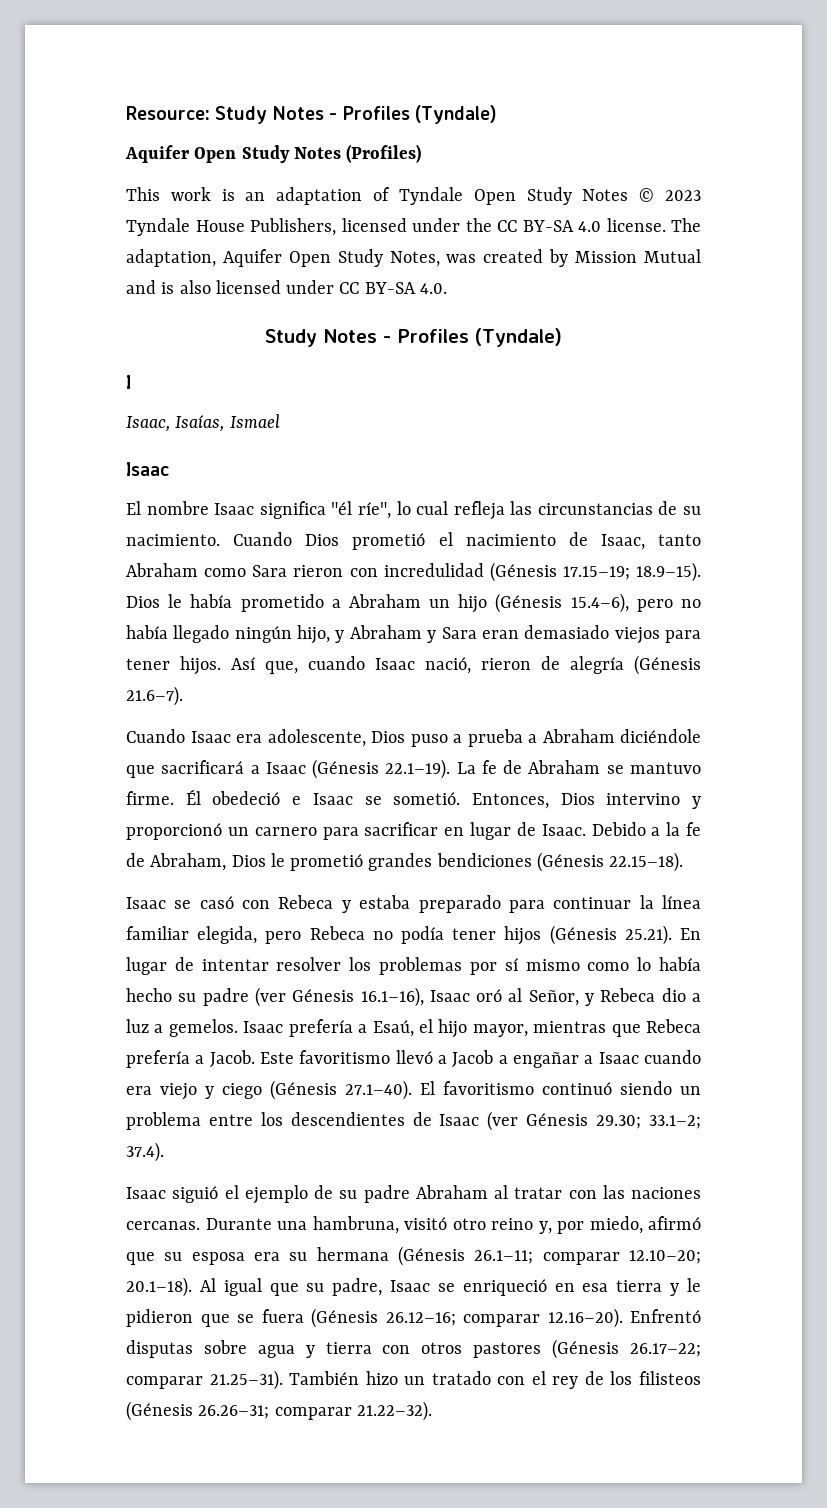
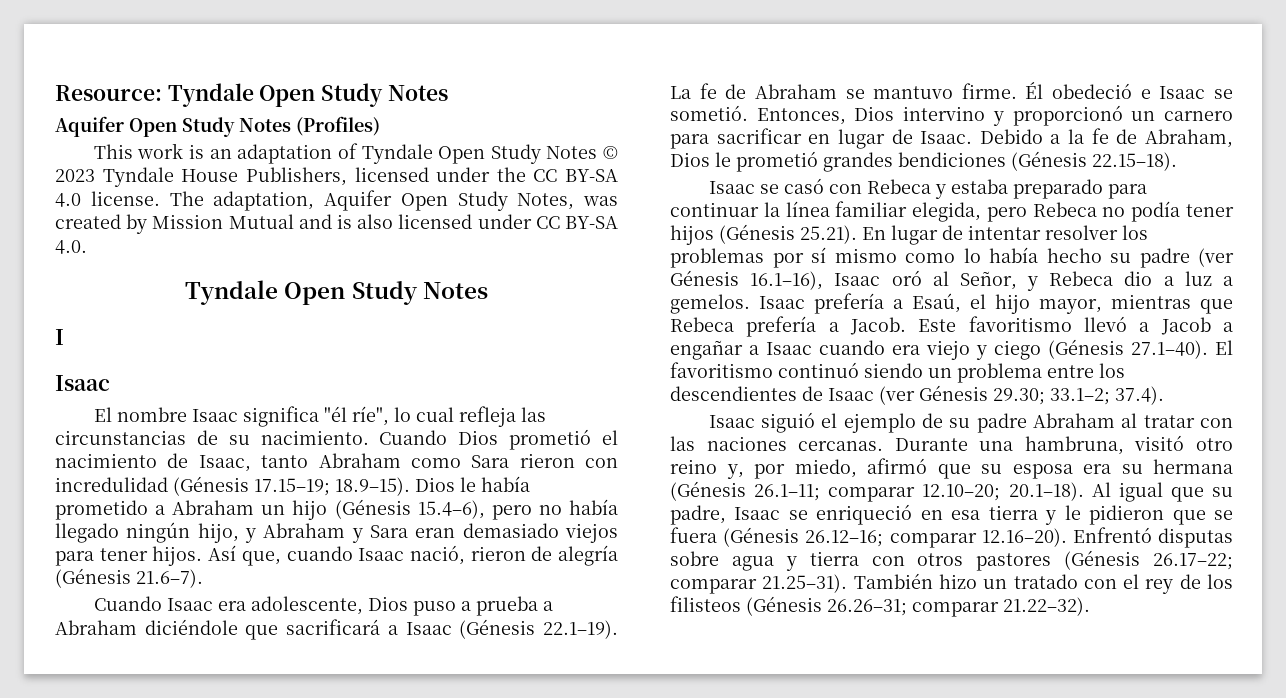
[215,105,497,124] Study Notes - Profiles (Tyndale) -> [167,83,448,107] Tyndale Open Study Notes
[265,328,563,347] [126,375,131,389] [126,414,280,432] Study Notes - Profiles (Tyndale) // I // Isaac, Isaías, Ismael -> [185,280,488,305] [55,329,64,345] Tyndale Open Study Notes // I

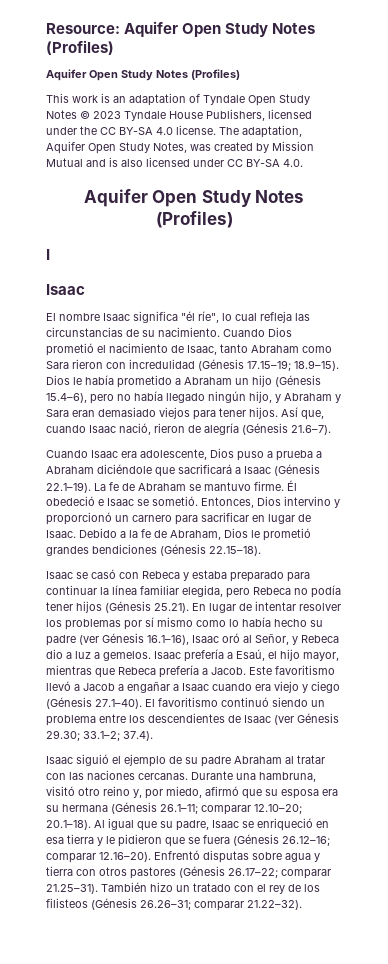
[167,83,448,107] Tyndale Open Study Notes -> [124,21,316,37] [46,40,114,55] Aquifer Open Study Notes (Profiles)
[185,280,488,305] Tyndale Open Study Notes -> [83,189,305,207] [155,211,233,228] Aquifer Open Study Notes (Profiles)

